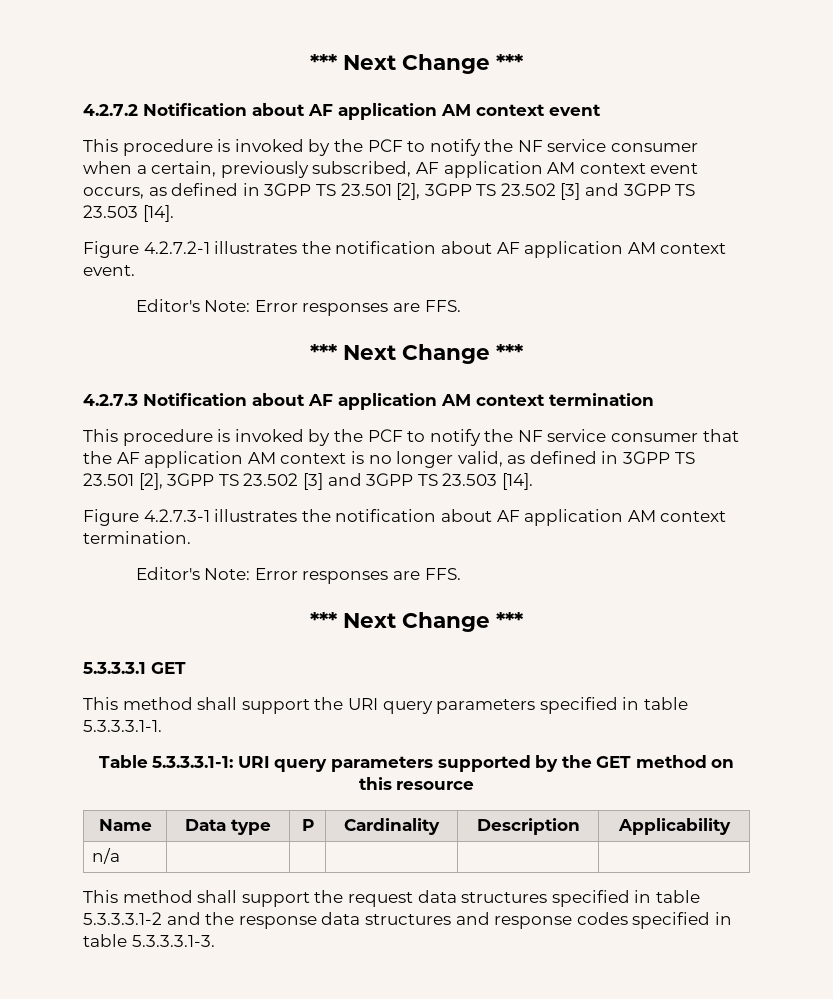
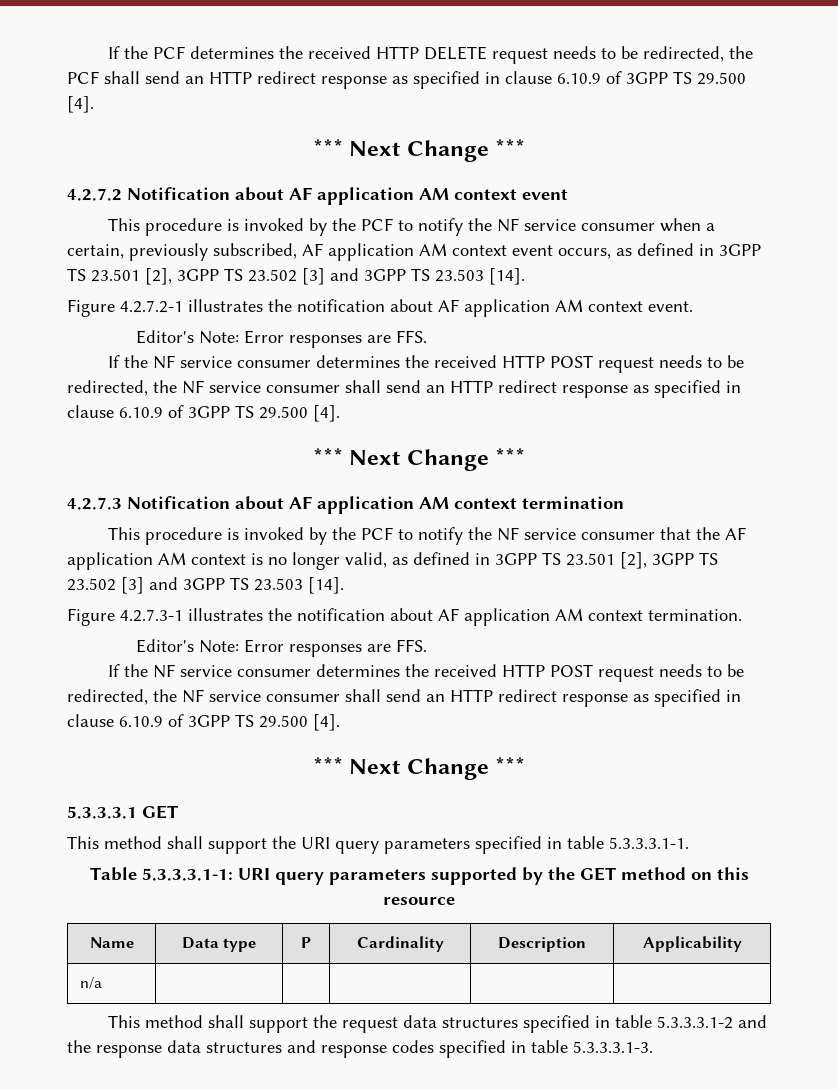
(310, 62) none -> [107,46,753,64] [67,71,746,89] [67,96,94,113] If the PCF determines the received HTTP DELETE request needs to be redirected, the PCF shall send an HTTP redirect response as specified in clause 6.10.9 of 3GPP TS 29.500 [4]. //
(461, 306) none -> [107,355,744,373] [67,380,741,398] [67,405,340,422] // If the NF service consumer determines the received HTTP POST request needs to be redirected, the NF service consumer shall send an HTTP redirect response as specified in clause 6.10.9 of 3GPP TS 29.500 [4].
(461, 574) none -> [107,664,744,682] [67,689,741,707] [67,714,340,731] // If the NF service consumer determines the received HTTP POST request needs to be redirected, the NF service consumer shall send an HTTP redirect response as specified in clause 6.10.9 of 3GPP TS 29.500 [4].

